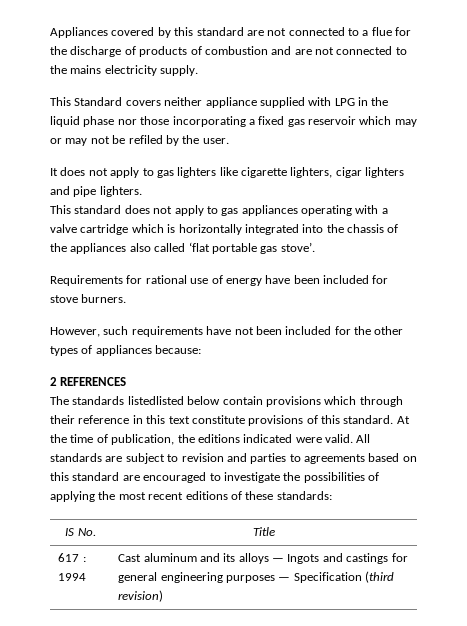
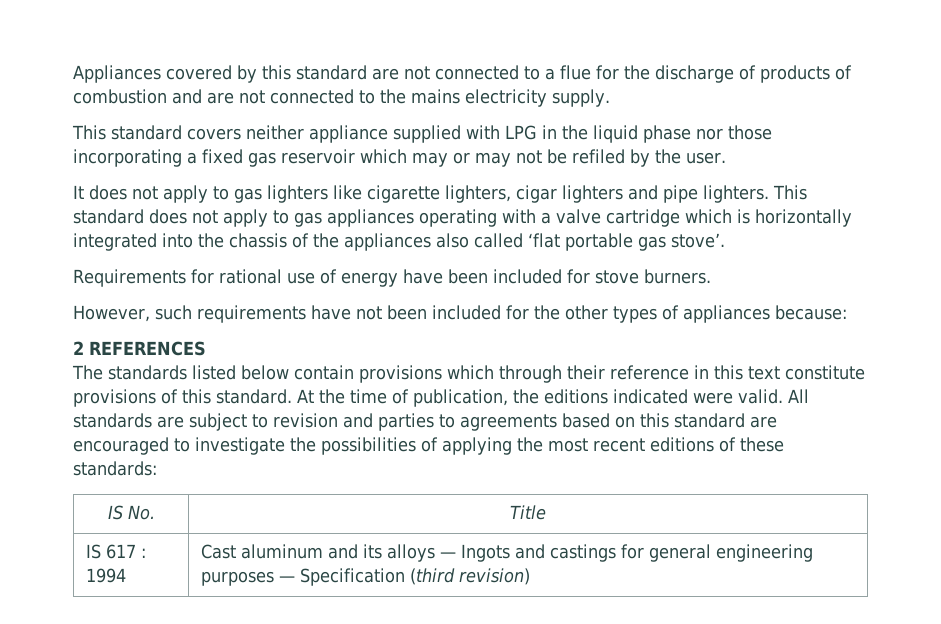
[74,97,123,106] Standard -> [111,125,182,140] standard
(142, 191) // -> (769, 194) none
[127,396,184,405] listedlisted -> [192,365,236,380] listed
(275, 531) none -> [86,544,102,559] IS

